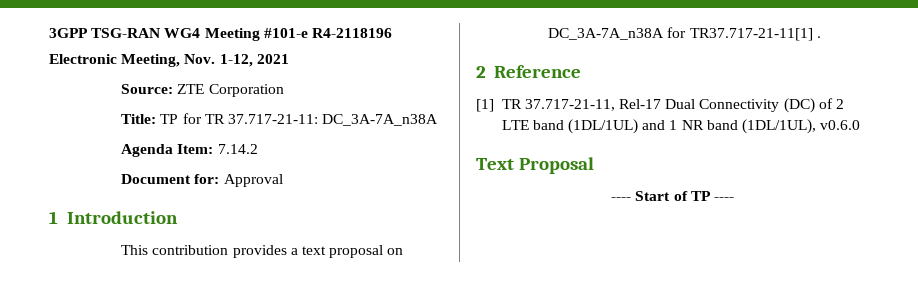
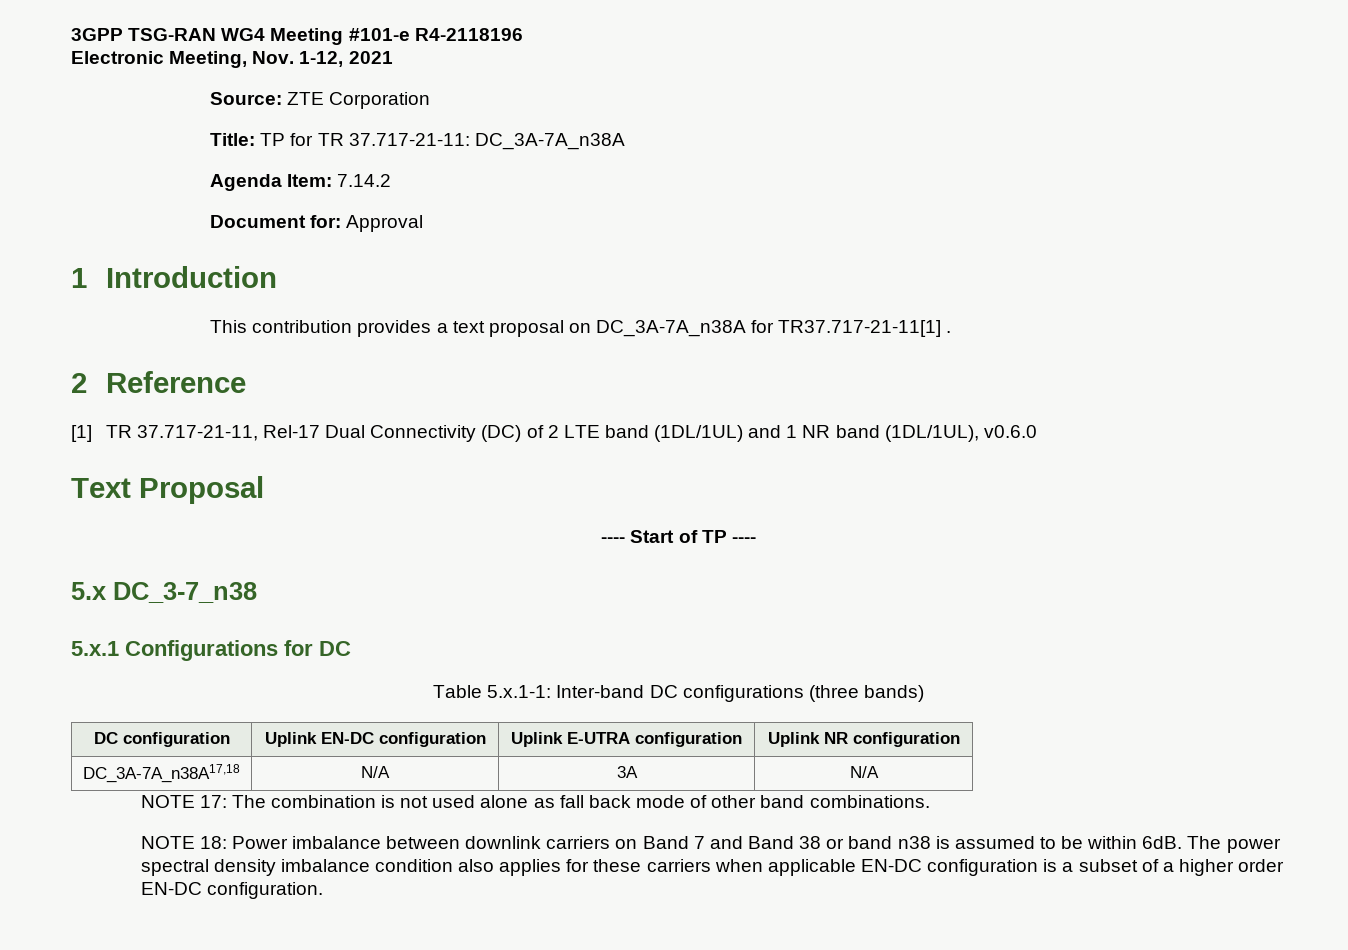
(734, 199) none -> [71,582,257,603] [71,640,351,661] [433,685,924,702] [93,732,230,747] [264,732,486,747] [510,732,742,747] [767,732,960,747] [83,764,240,783] [360,766,390,778] [616,766,638,778] [849,766,879,778] [140,795,930,808] [140,836,1281,853] [140,859,1285,876] [140,882,323,899] // 5.x DC_3-7_n38 // 5.x.1 Configurations for DC // Table 5.x.1-1: Inter-band DC configurations (three bands) // DC configuration | Uplink EN-DC configuration | Uplink E-UTRA configuration | Uplink NR configuration // DC_3A-7A_n38A17,18 | N/A | 3A | N/A // NOTE 17: The combination is not used alone as fall back mode of other band combinations. // NOTE 18: Power imbalance between downlink carriers on Band 7 and Band 38 or band n38 is assumed to be within 6dB. The power spectral density imbalance condition also applies for these carriers when applicable EN-DC configuration is a subset of a higher order EN-DC configuration.

